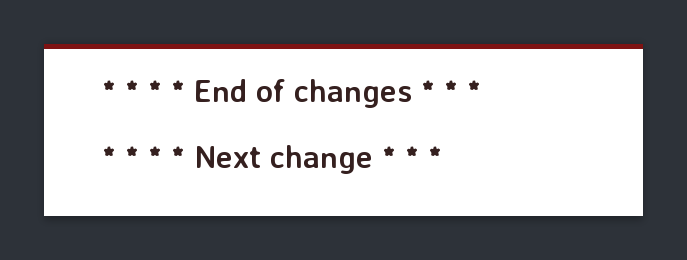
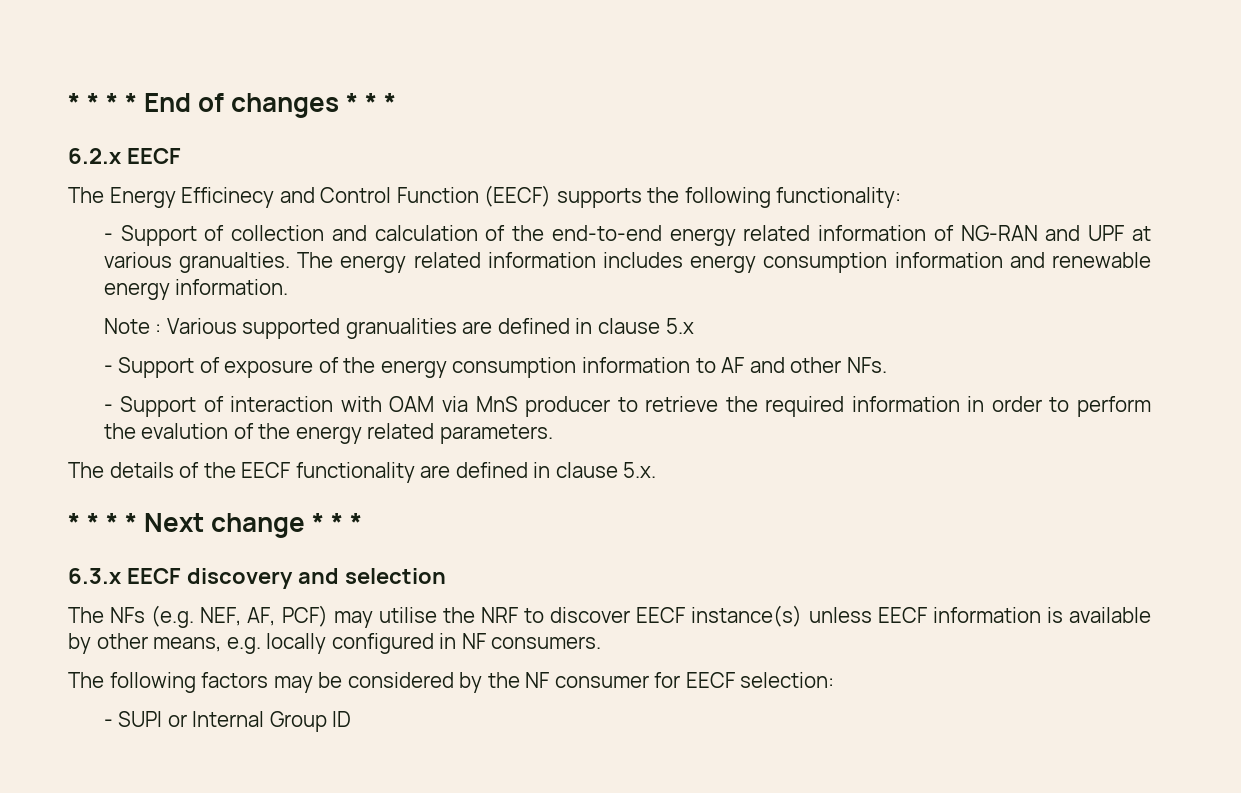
(481, 91) none -> [68,148,181,164] [68,185,902,208] [103,225,1152,246] [103,252,1151,273] [103,279,289,300] [103,318,694,339] [103,357,887,378] [103,396,1152,417] [103,423,553,444] [68,462,657,483] // 6.2.x EECF // The Energy Efficinecy and Control Function (EECF) supports the following functionality: // - Support of collection and calculation of the end-to-end energy related information of NG-RAN and UPF at various granualties. The energy related information includes energy consumption information and renewable energy information. // Note : Various supported granualities are defined in clause 5.x // - Support of exposure of the energy consumption information to AF and other NFs. // - Support of interaction with OAM via MnS producer to retrieve the required information in order to perform the evalution of the energy related parameters. // The details of the EECF functionality are defined in clause 5.x.
(442, 157) none -> [68,568,446,589] [68,605,1151,628] [68,633,602,654] [68,672,835,693] [103,711,352,732] // 6.3.x EECF discovery and selection // The NFs (e.g. NEF, AF, PCF) may utilise the NRF to discover EECF instance(s) unless EECF information is available by other means, e.g. locally configured in NF consumers. // The following factors may be considered by the NF consumer for EECF selection: // - SUPI or Internal Group ID

